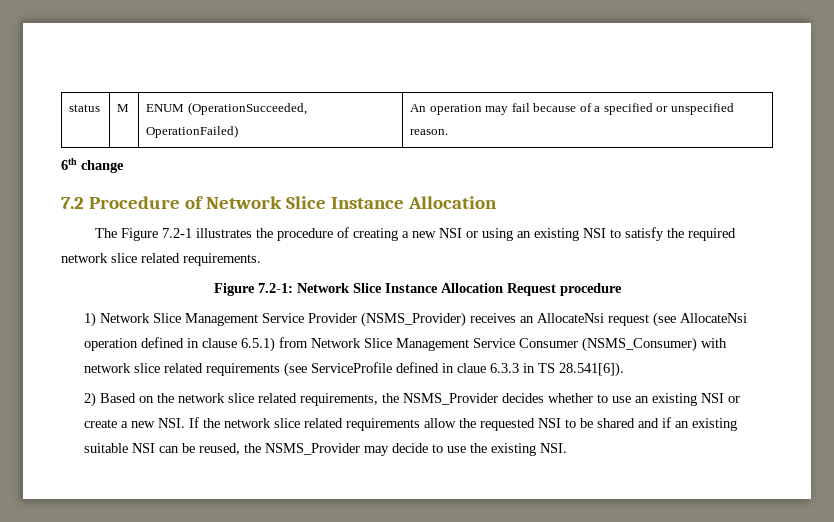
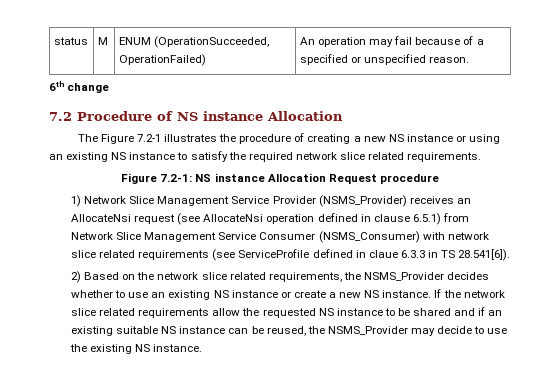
[205,196,404,209] Network Slice Instance -> [177,111,263,121] NS instance
[439,228,463,238] NSI -> [388,134,453,142] NS instance
[583,228,607,238] NSI -> [111,152,176,160] NS instance
[296,283,438,293] Network Slice Instance -> [195,173,265,182] NS instance
[700,393,724,403] NSI -> [213,290,278,298] NS instance
[157,418,185,428] NSI. -> [364,290,432,298] NS instance.
[537,418,561,428] NSI -> [318,308,383,316] NS instance
[131,443,155,453] NSI -> [161,326,226,334] NS instance
[539,443,567,453] NSI. -> [135,344,203,352] NS instance.

